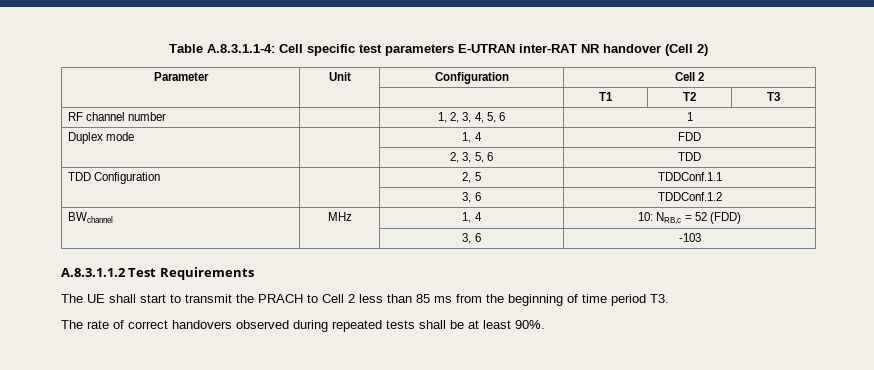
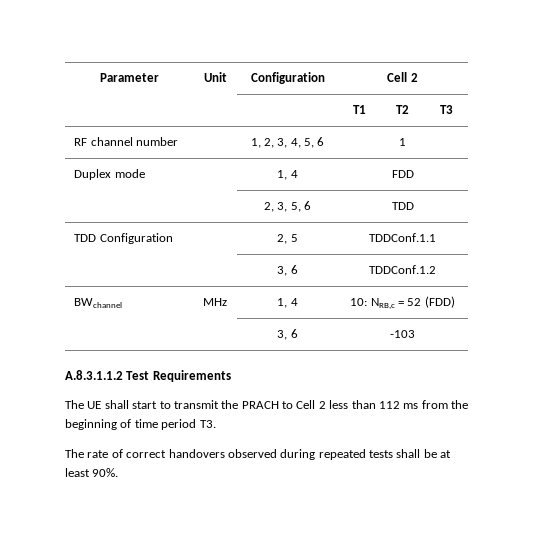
[169,44,708,56] Table A.8.3.1.1-4: Cell specific test parameters E-UTRAN inter-RAT NR handover (Cell 2) // -> (99, 77) none
[416,294,430,303] 85 -> [378,401,400,409] 112

